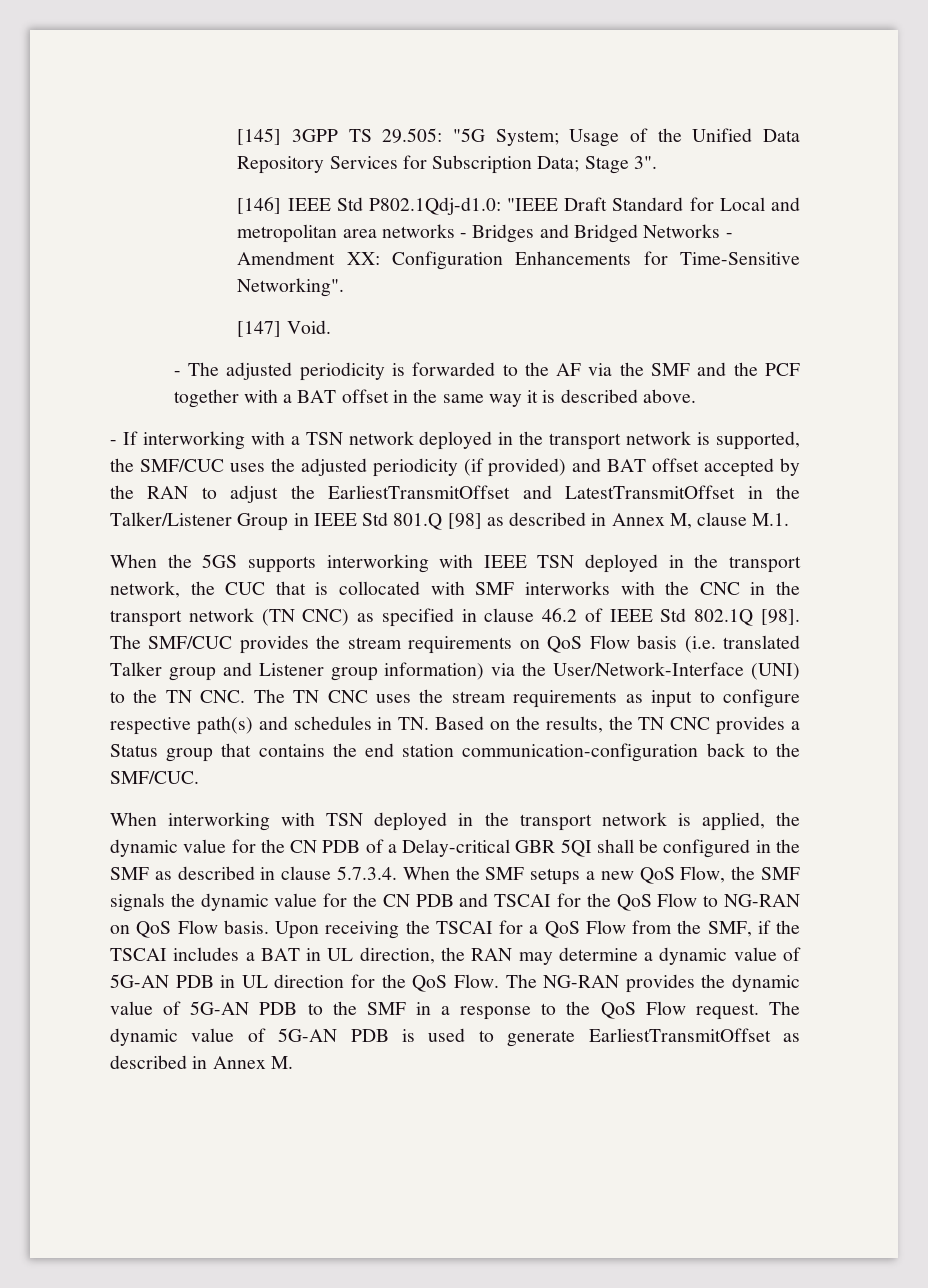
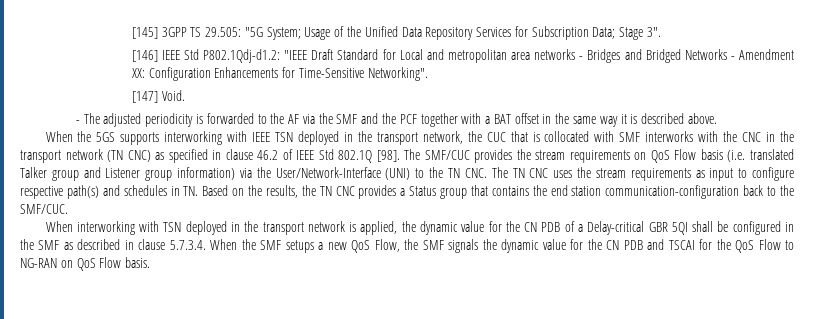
[368,197,501,215] P802.1Qdj-d1.0: -> [203,49,281,63] P802.1Qdj-d1.2:
[110,431,800,450] [110,458,800,477] [110,485,800,503] [110,512,790,531] // - If interworking with a TSN network deployed in the transport network is supported, the SMF/CUC uses the adjusted periodicity (if provided) and BAT offset accepted by the RAN to adjust the EarliestTransmitOffset and LatestTransmitOffset in the Talker/Listener Group in IEEE Std 801.Q [98] as described in Annex M, clause M.1. -> (717, 118) none
[275,920,800,939] [110,947,802,965] [110,974,800,993] [110,1001,800,1020] [110,1028,800,1047] [110,1055,293,1069] Upon receiving the TSCAI for a QoS Flow from the SMF, if the TSCAI includes a BAT in UL direction, the RAN may determine a dynamic value of 5G-AN PDB in UL direction for the QoS Flow. The NG-RAN provides the dynamic value of 5G-AN PDB to the SMF in a response to the QoS Flow request. The dynamic value of 5G-AN PDB is used to generate EarliestTransmitOffset as described in Annex M. -> (151, 262) none

